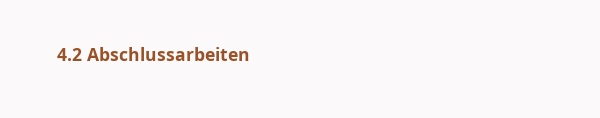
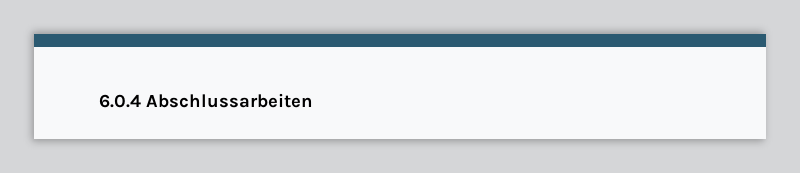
[57,48,82,61] 4.2 -> [99,94,141,108] 6.0.4

